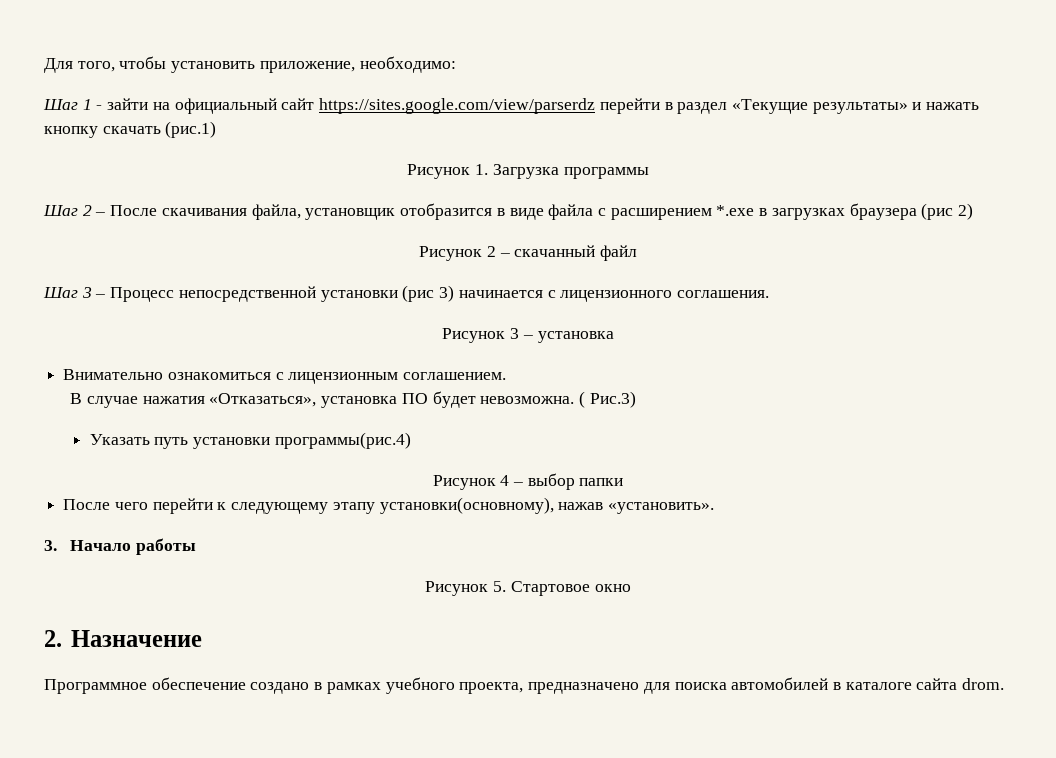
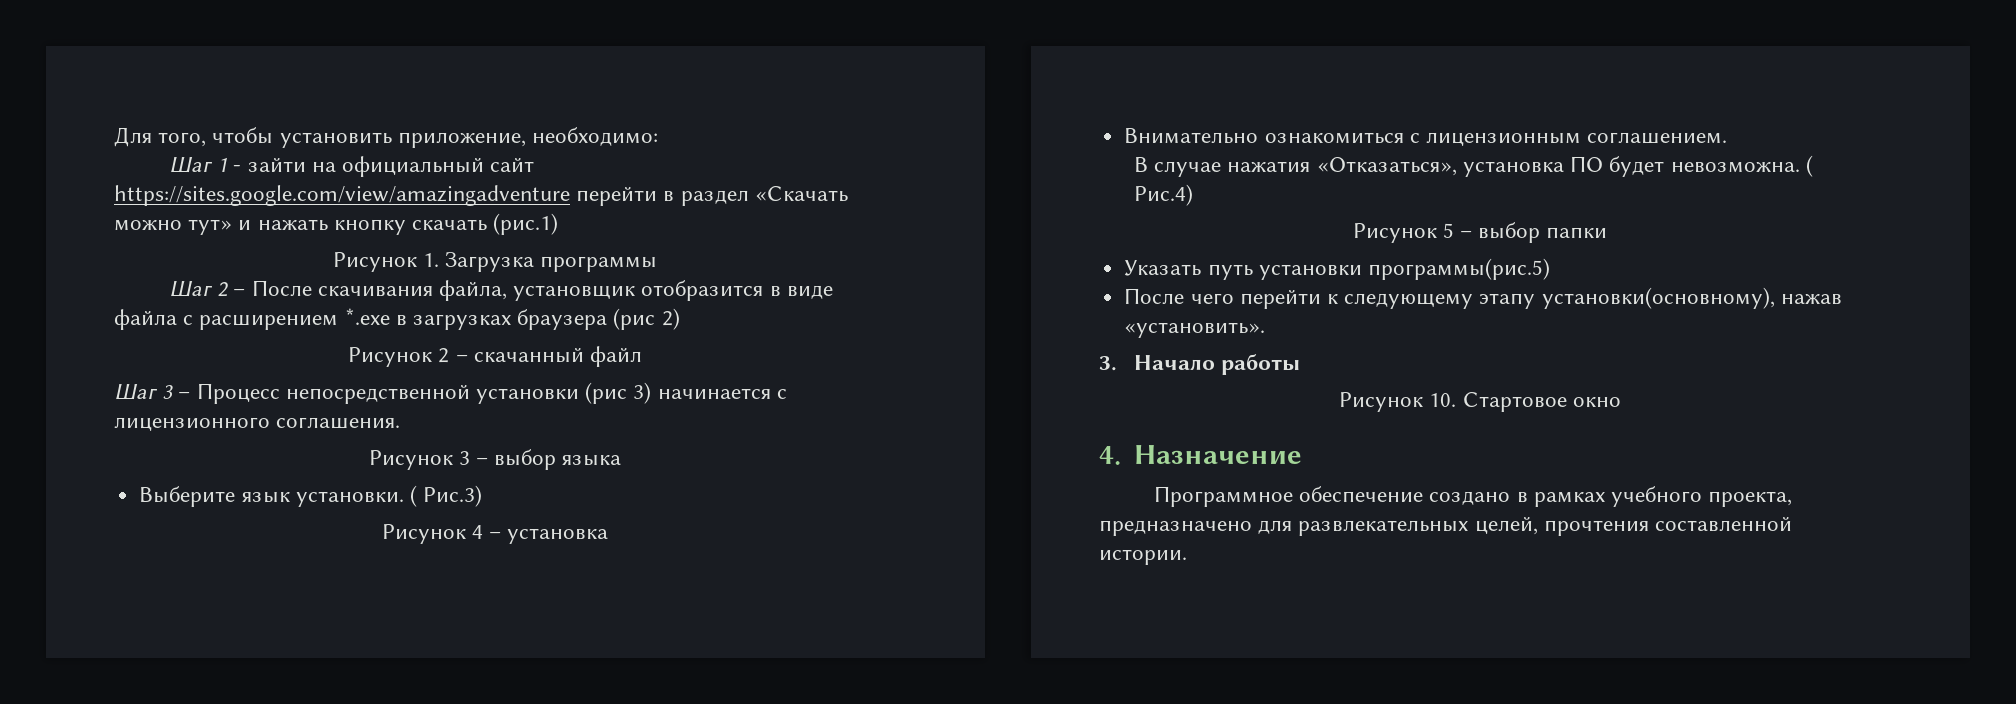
[319,98,596,114] https://sites.google.com/view/parserdz -> [114,185,570,206] https://sites.google.com/view/amazingadventure
[731,99,908,114] «Текущие результаты» -> [754,186,848,202] [114,219,233,235] «Скачать можно тут»
(533, 337) none -> [494,449,622,470] [139,485,483,507] [381,524,502,544] выбор языка // Выберите язык установки. ( Рис.3) // Рисунок 4 –
[589,391,636,408] [89,432,411,449] [432,473,624,490] Рис.3) // Указать путь установки программы(рис.4) // Рисунок 4 – выбор папки -> [1134,184,1194,206] [1352,222,1608,243] [1124,258,1550,280] Рис.4) // Рисунок 5 – выбор папки // Указать путь установки программы(рис.5)
[493,581,507,592] 5. -> [1429,393,1457,407] 10.
[44,630,62,647] 2. -> [1099,446,1121,465] 4.
[674,677,1005,690] поиска автомобилей в каталоге сайта drom. -> [1298,516,1793,536] [1099,549,1187,565] развлекательных целей, прочтения составленной истории.

